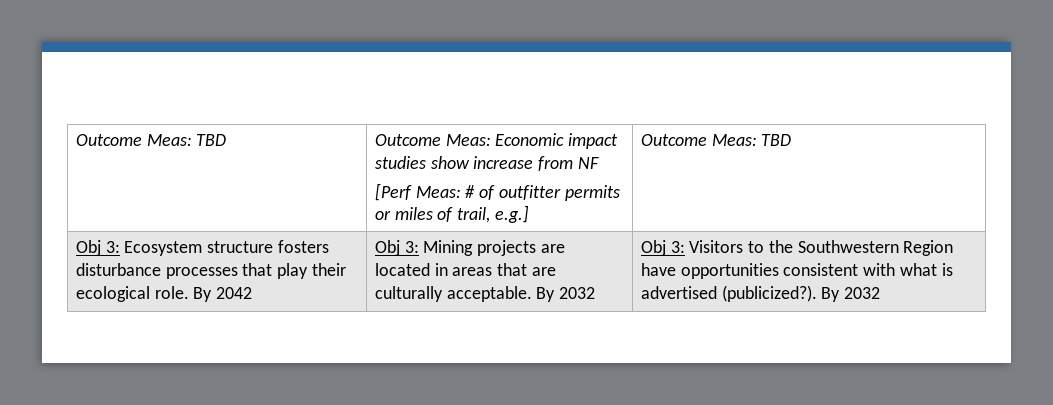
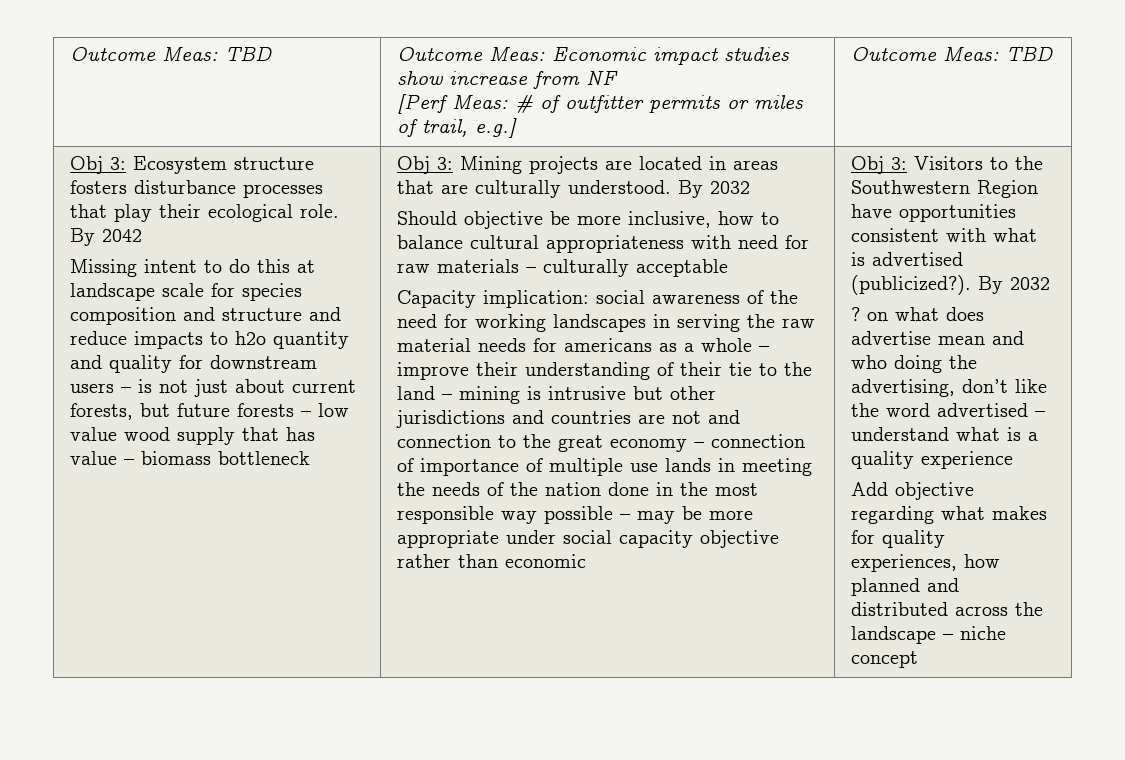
(253, 293) none -> [69,259,315,277] [69,283,302,301] [69,307,341,325] [69,331,349,349] [69,355,317,373] [69,379,356,397] [69,403,349,420] [69,427,315,445] [69,451,310,465] // Missing intent to do this at landscape scale for species composition and structure and reduce impacts to h2o quantity and quality for downstream users – is not just about current forests, but future forests – low value wood supply that has value – biomass bottleneck
[446,286,596,302] acceptable. By 2032 -> [567,180,750,198] [396,211,779,229] [396,235,809,253] [396,259,728,277] [396,290,798,308] [396,314,815,332] [396,338,769,352] [396,362,812,380] [396,386,716,404] [395,410,740,428] [396,434,805,452] [396,458,812,476] [396,482,758,496] [396,506,753,524] [396,530,779,548] [396,554,586,568] understood. By 2032 // Should objective be more inclusive, how to balance cultural appropriateness with need for raw materials – culturally acceptable // Capacity implication: social awareness of the need for working landscapes in serving the raw material needs for americans as a whole – improve their understanding of their tie to the land – mining is intrusive but other jurisdictions and countries are not and connection to the great economy – connection of importance of multiple use lands in meeting the needs of the nation done in the most responsible way possible – may be more appropriate under social capacity objective rather than economic
(881, 293) none -> [850,307,984,321] [850,331,1024,345] [850,355,977,373] [850,379,1047,397] [850,403,1045,417] [850,427,1038,441] [850,451,1013,469] [850,482,974,500] [850,506,1047,524] [850,530,945,548] [850,554,1000,572] [850,578,959,596] [850,602,1043,616] [850,626,1006,644] [850,651,918,668] // ? on what does advertise mean and who doing the advertising, don’t like the word advertised – understand what is a quality experience // Add objective regarding what makes for quality experiences, how planned and distributed across the landscape – niche concept

